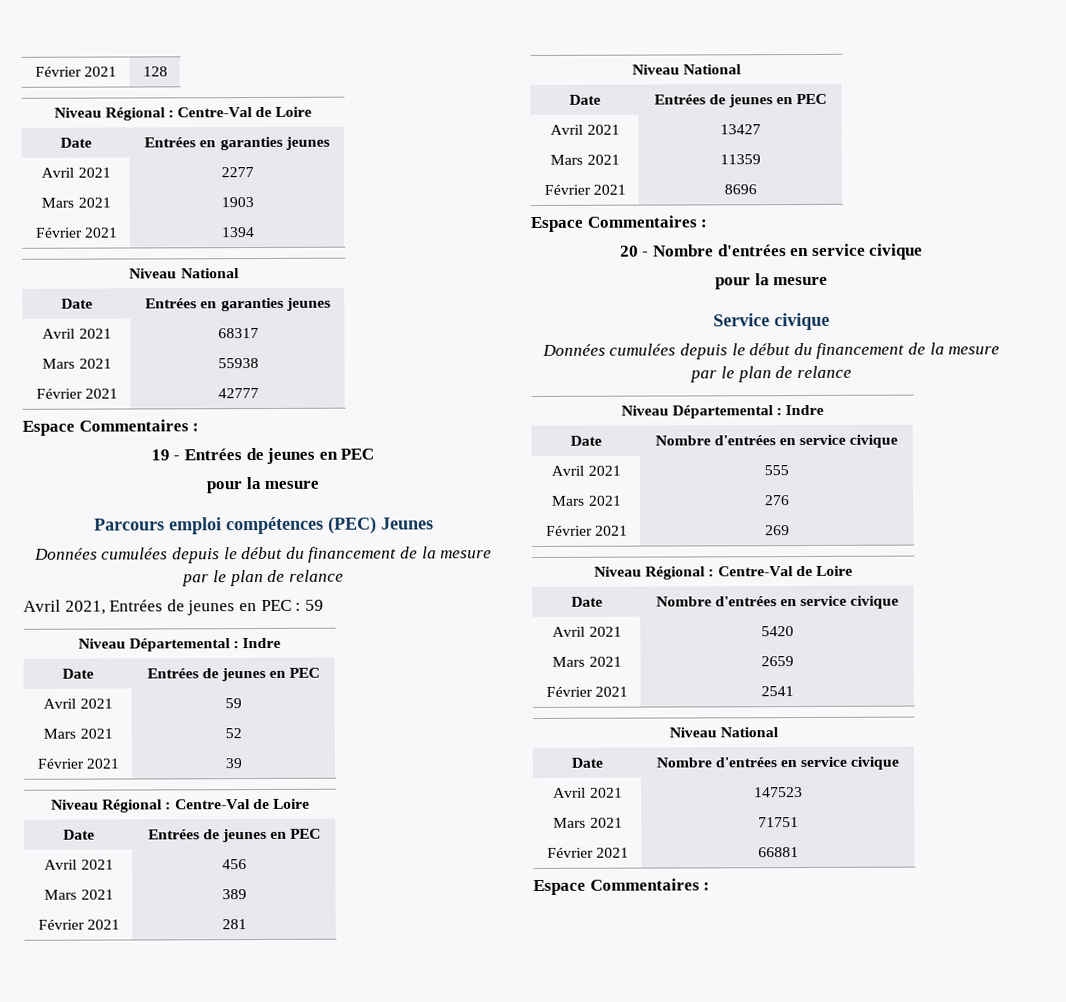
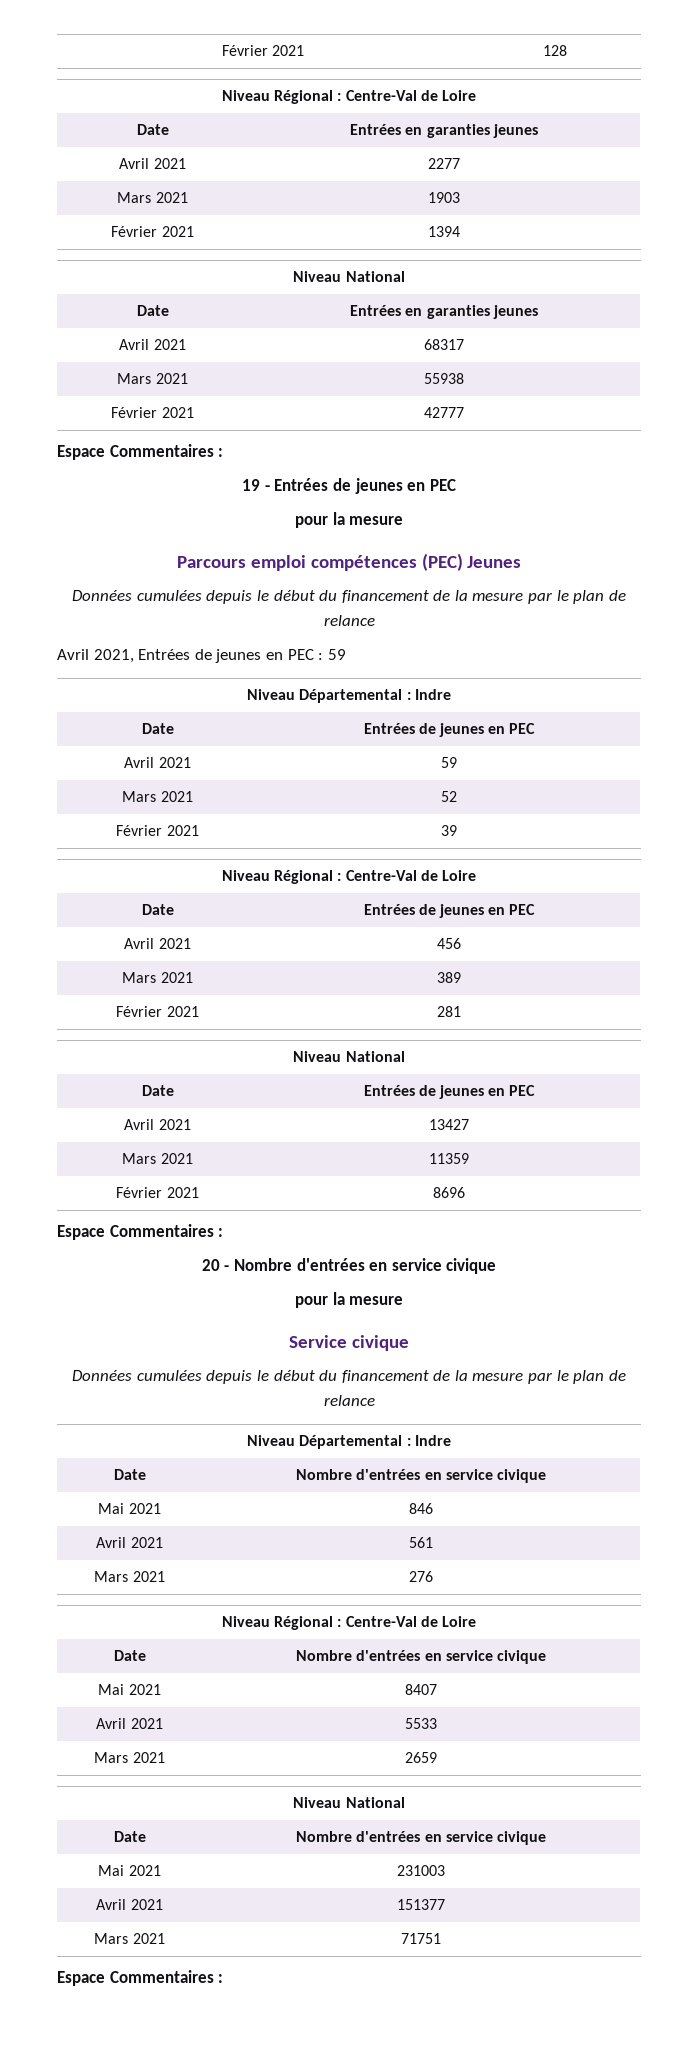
[551,465,621,476] [764,465,789,476] // Avril 2021 | 555 -> [98,1503,161,1514] [409,1503,433,1514] [96,1537,163,1548] [409,1537,433,1548] // Mai 2021 | 846 // Avril 2021 | 561
[545,525,629,536] [765,525,790,536] // Février 2021 | 269 -> (433, 1576) none
[552,626,622,637] [761,626,794,637] // Avril 2021 | 5420 -> [98,1684,161,1695] [405,1684,437,1695] [96,1718,163,1729] [405,1718,437,1729] // Mai 2021 | 8407 // Avril 2021 | 5533
[545,686,629,697] [761,686,794,697] // Février 2021 | 2541 -> (437, 1757) none
[553,787,623,798] [754,787,803,798] // Avril 2021 | 147523 -> [98,1865,161,1876] [397,1865,445,1876] [96,1899,163,1910] [397,1899,445,1910] // Mai 2021 | 231003 // Avril 2021 | 151377
[546,847,630,858] [758,847,799,858] // Février 2021 | 66881 -> (441, 1938) none

